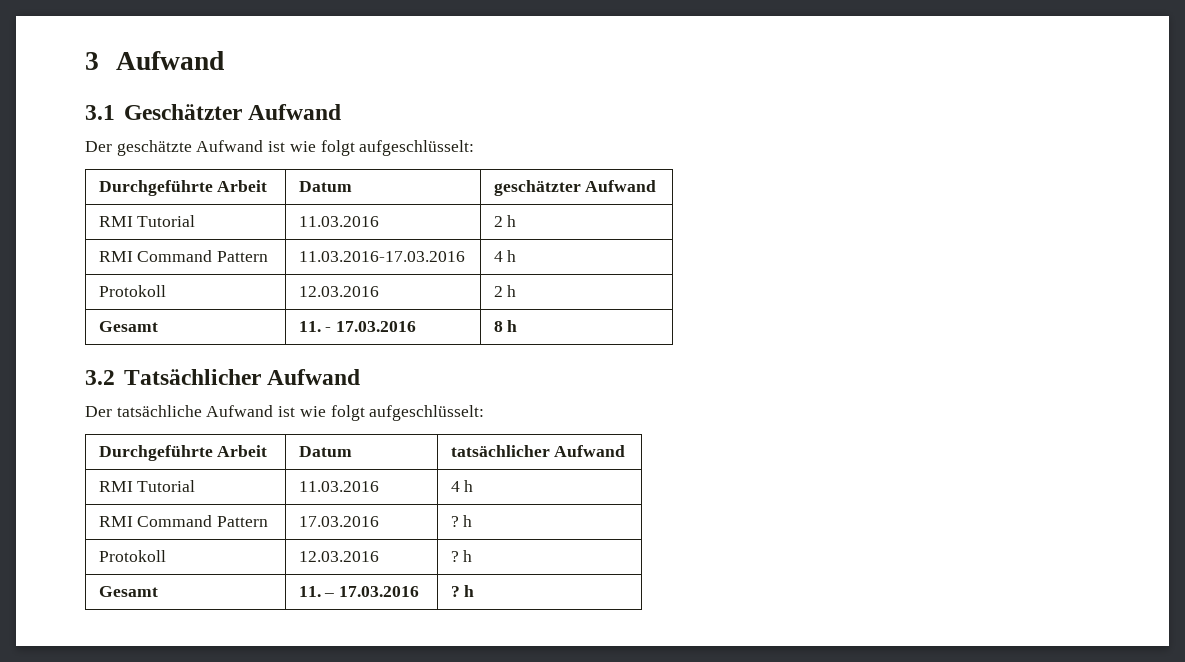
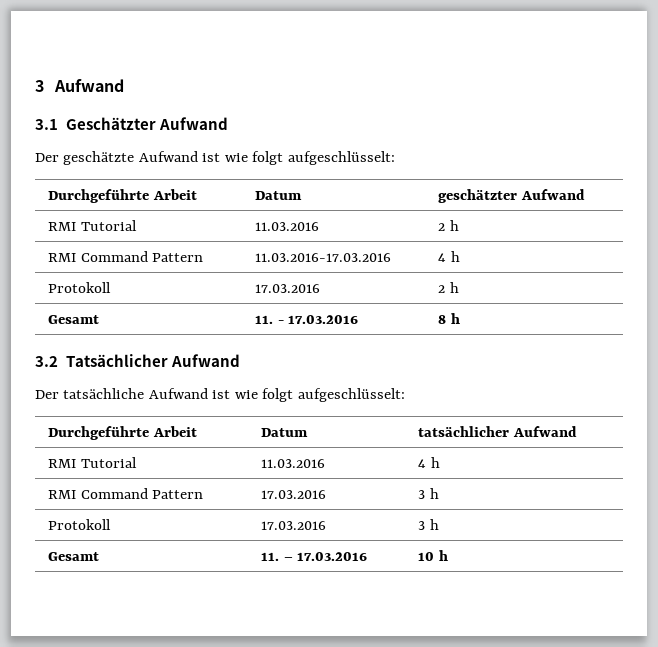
[298,286,379,297] 12.03.2016 -> [255,284,321,293] 17.03.2016
[450,515,473,527] [98,550,166,562] [298,551,379,562] [450,550,473,562] [98,586,158,597] [298,586,420,597] [450,586,460,597] ? h // Protokoll | 12.03.2016 | ? h // Gesamt | 11. – 17.03.2016 | ? -> [418,488,439,499] [48,519,112,530] [261,521,327,530] [418,519,439,530] [48,552,100,561] [261,552,367,561] [418,552,435,561] 3 h // Protokoll | 17.03.2016 | 3 h // Gesamt | 11. – 17.03.2016 | 10

